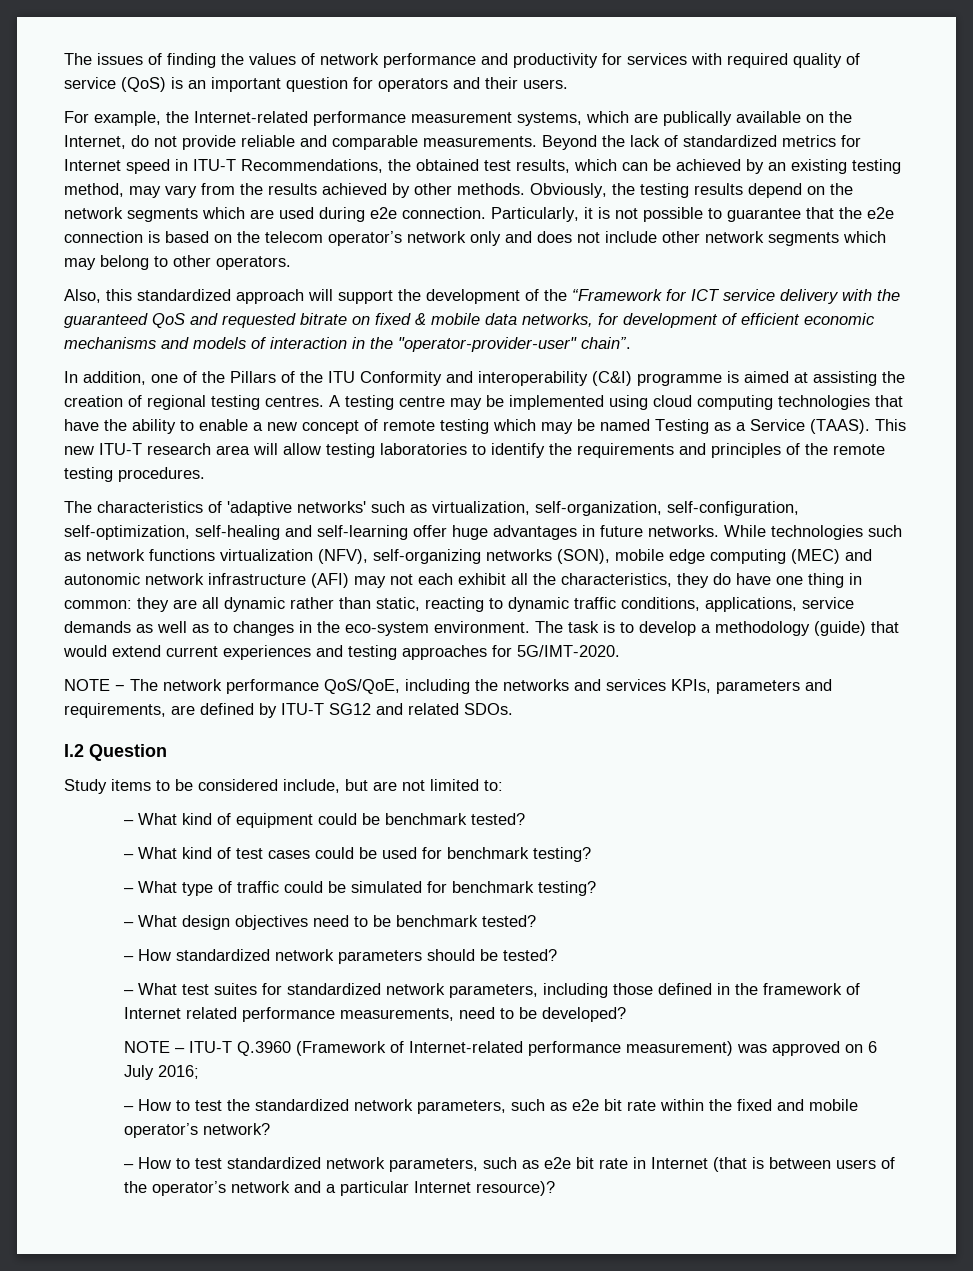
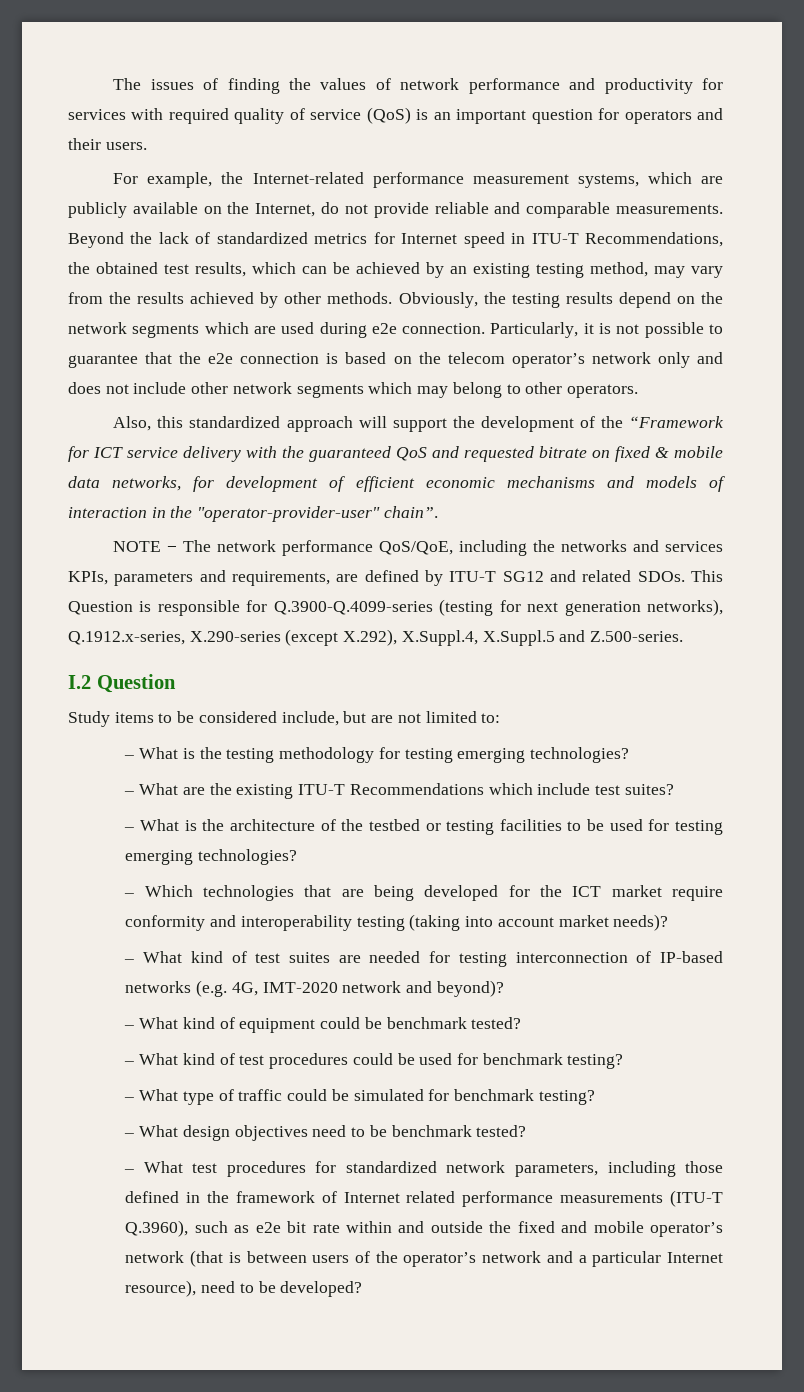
[663,111,732,126] publically -> [68,202,127,218] publicly
[64,371,905,386] [64,395,903,410] [64,419,906,434] [64,443,885,458] [64,467,205,482] [64,501,799,516] [64,525,902,540] [64,549,872,564] [64,573,862,588] [64,597,854,612] [64,621,899,636] [63,645,620,660] // In addition, one of the Pillars of the ITU Conformity and interoperability (C&I) programme is aimed at assisting the creation of regional testing centres. A testing centre may be implemented using cloud computing technologies that have the ability to enable a new concept of remote testing which may be named Testing as a Service (TAAS). This new ITU-T research area will allow testing laboratories to identify the requirements and principles of the remote testing procedures. // The characteristics of 'adaptive networks' such as virtualization, self-organization, self-configuration, self-optimization, self-healing and self-learning offer huge advantages in future networks. While technologies such as network functions virtualization (NFV), self-organizing networks (SON), mobile edge computing (MEC) and autonomic network infrastructure (AFI) may not each exhibit all the characteristics, they do have one thing in common: they are all dynamic rather than static, reacting to dynamic traffic conditions, applications, service demands as well as to changes in the eco-system environment. The task is to develop a methodology (guide) that would extend current experiences and testing approaches for 5G/IMT-2020. -> (438, 512) none
(513, 709) none -> [691,570,723,582] [68,599,724,616] [68,629,684,646] This Question is responsible for Q.3900-Q.4099-series (testing for next generation networks), Q.1912.x-series, X.290-series (except X.292), X.Suppl.4, X.Suppl.5 and Z.500-series.
(503, 785) none -> [124,747,629,763] [124,783,674,799] [124,819,724,835] [125,849,298,865] [124,885,724,901] [125,914,669,931] [124,951,723,967] [125,980,504,997] // – What is the testing methodology for testing emerging technologies? // – What are the existing ITU-T Recommendations which include test suites? // – What is the architecture of the testbed or testing facilities to be used for testing emerging technologies? // – Which technologies that are being developed for the ICT market require conformity and interoperability testing (taking into account market needs)? // – What kind of test suites are needed for testing interconnection of IP-based networks (e.g. 4G, IMT-2020 network and beyond)?
[268,850,311,859] cases -> [269,1053,349,1069] procedures
[124,949,558,964] // – How standardized network parameters should be tested? -> (527, 1131) none
[214,983,258,995] suites -> [226,1161,306,1177] procedures
[340,1007,627,1022] [124,1041,878,1056] [124,1065,200,1080] [124,1099,507,1114] measurements, need to be developed? // NOTE – ITU-T Q.3960 (Framework of Internet-related performance measurement) was approved on 6 July 2016; // – How to test the standardized network parameters, -> [560,1190,723,1207] [125,1220,189,1237] measurements (ITU-T Q.3960),
(705, 1105) none -> [398,1221,483,1233] and outside
[203,1123,271,1135] [124,1157,709,1172] network? // – How to test standardized network parameters, such as e2e bit rate in Internet -> [125,1251,185,1263] network
[476,1181,556,1196] resource)? -> [125,1280,363,1297] resource), need to be developed?

